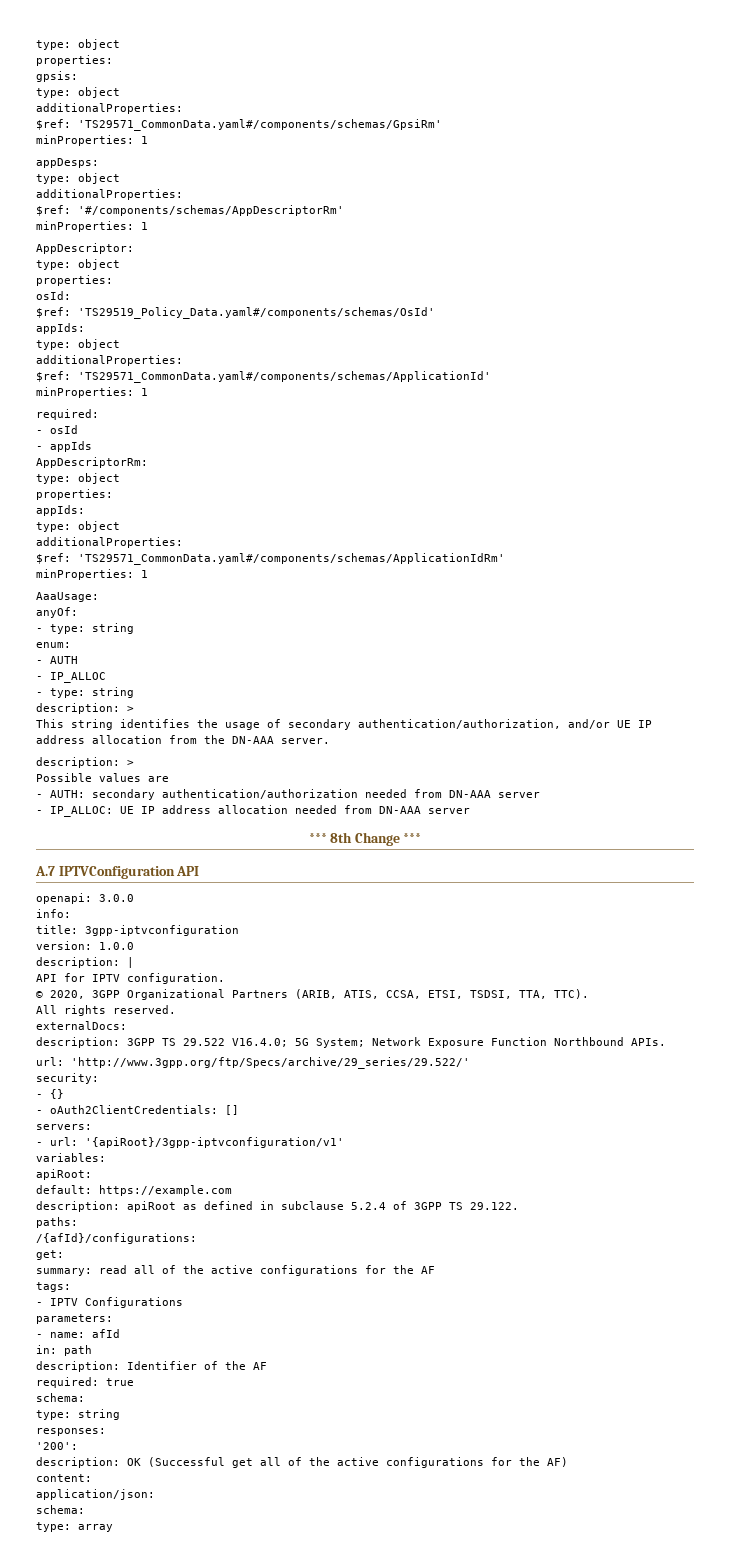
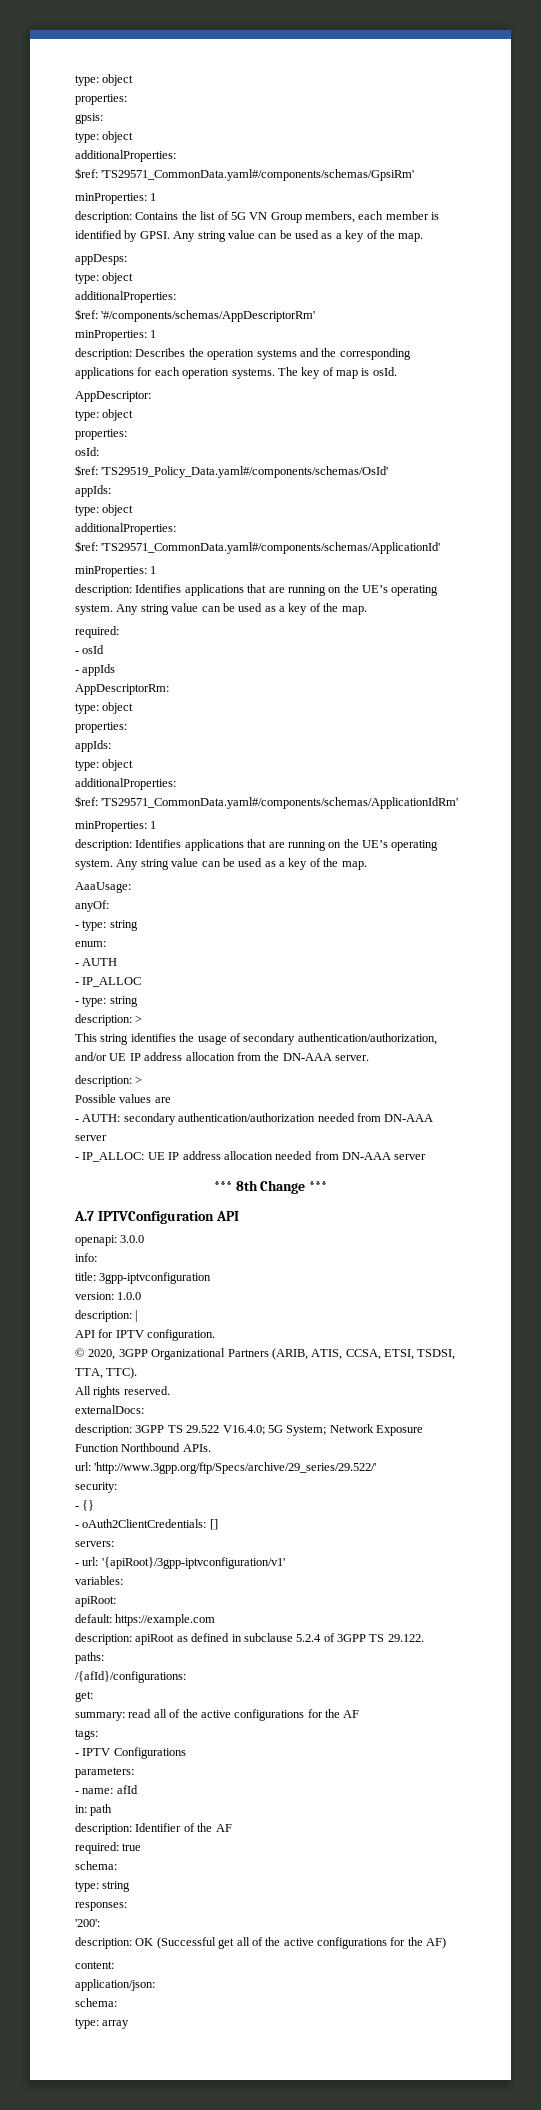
(148, 140) none -> [75,211,440,223] [75,230,424,242] // description: Contains the list of 5G VN Group members, each member is identified by GPSI. Any string value can be used as a key of the map.
(148, 226) none -> [75,348,411,360] [75,367,397,379] // description: Describes the operation systems and the corresponding applications for each operation systems. The key of map is osId.
(148, 392) none -> [75,584,439,596] [75,603,367,615] // description: Identifies applications that are running on the UE’s operating system. Any string value can be used as a key of the map.
(148, 574) none -> [75,839,439,851] [75,858,367,870] // description: Identifies applications that are running on the UE’s operating system. Any string value can be used as a key of the map.

